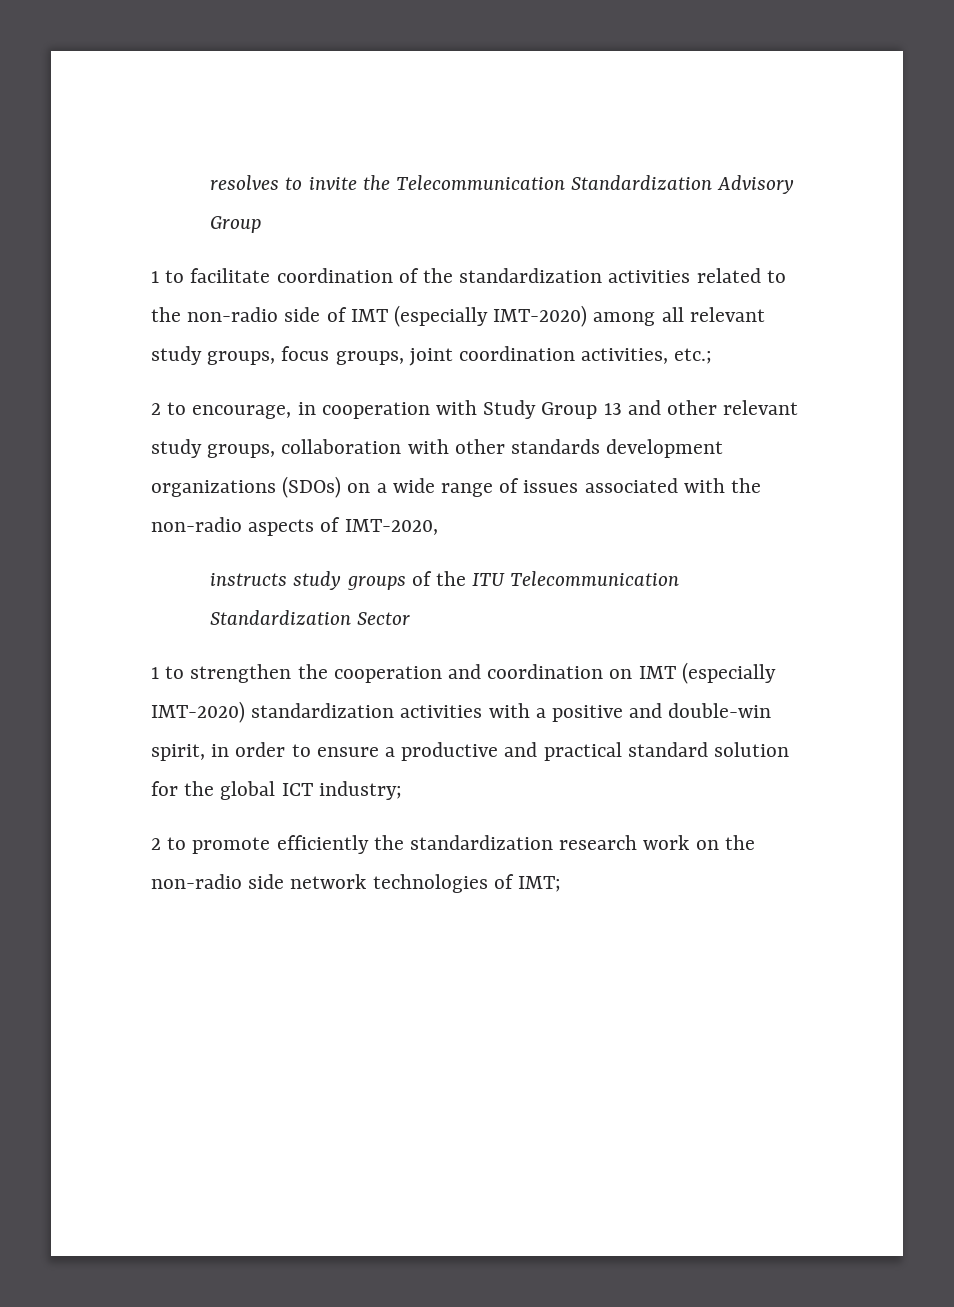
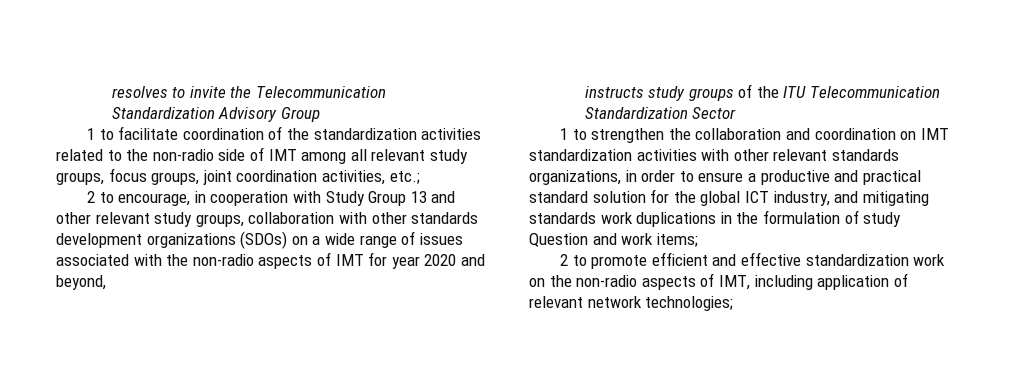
[394,305,588,327] (especially IMT-2020) -> (297, 155) none
[344,519,438,535] IMT-2020, -> [335,252,485,269] [56,275,106,290] IMT for year 2020 and beyond,
[333,666,442,683] cooperation -> [695,128,782,140] collaboration
[681,662,776,684] [151,701,245,723] (especially IMT-2020) -> (949, 134) none
[535,703,772,722] [151,744,205,761] a positive and double-win spirit, -> [733,149,899,161] [529,170,621,185] other relevant standards organizations,
[318,781,402,800] [151,835,755,854] [151,874,562,893] industry; // 2 to promote efficiently the standardization research work on the non-radio side network technologies of IMT; -> [773,191,929,206] [529,210,902,227] [529,233,698,247] [559,252,946,269] [529,273,908,290] [529,296,734,311] industry, and mitigating standards work duplications in the formulation of study Question and work items; // 2 to promote efficient and effective standardization work on the non-radio aspects of IMT, including application of relevant network technologies;

